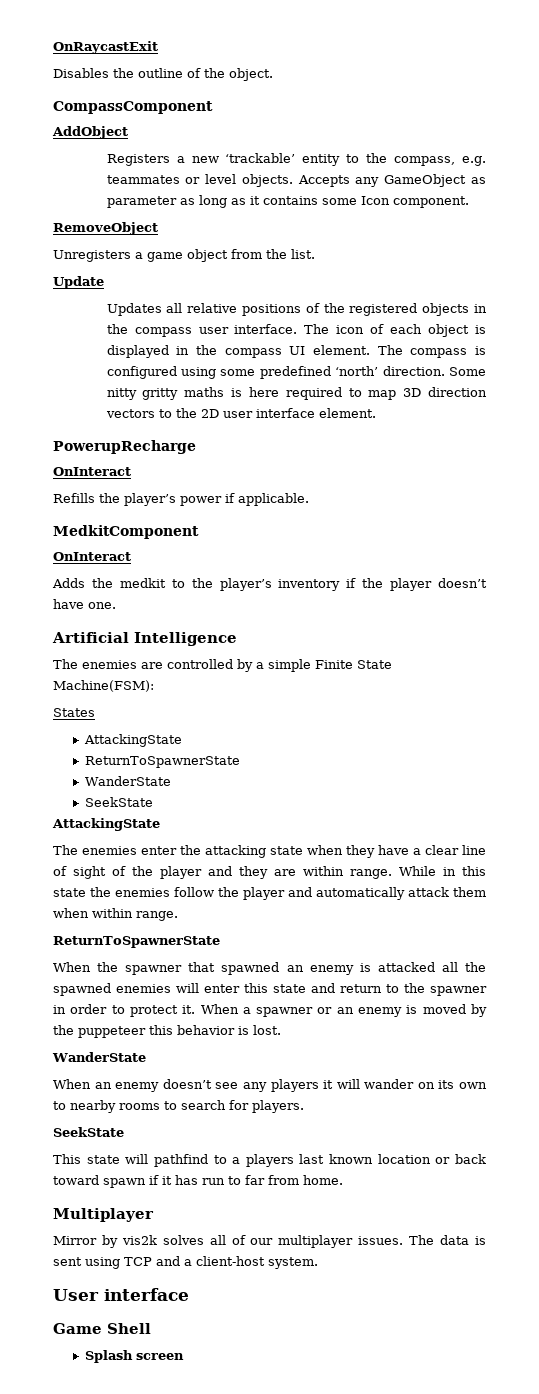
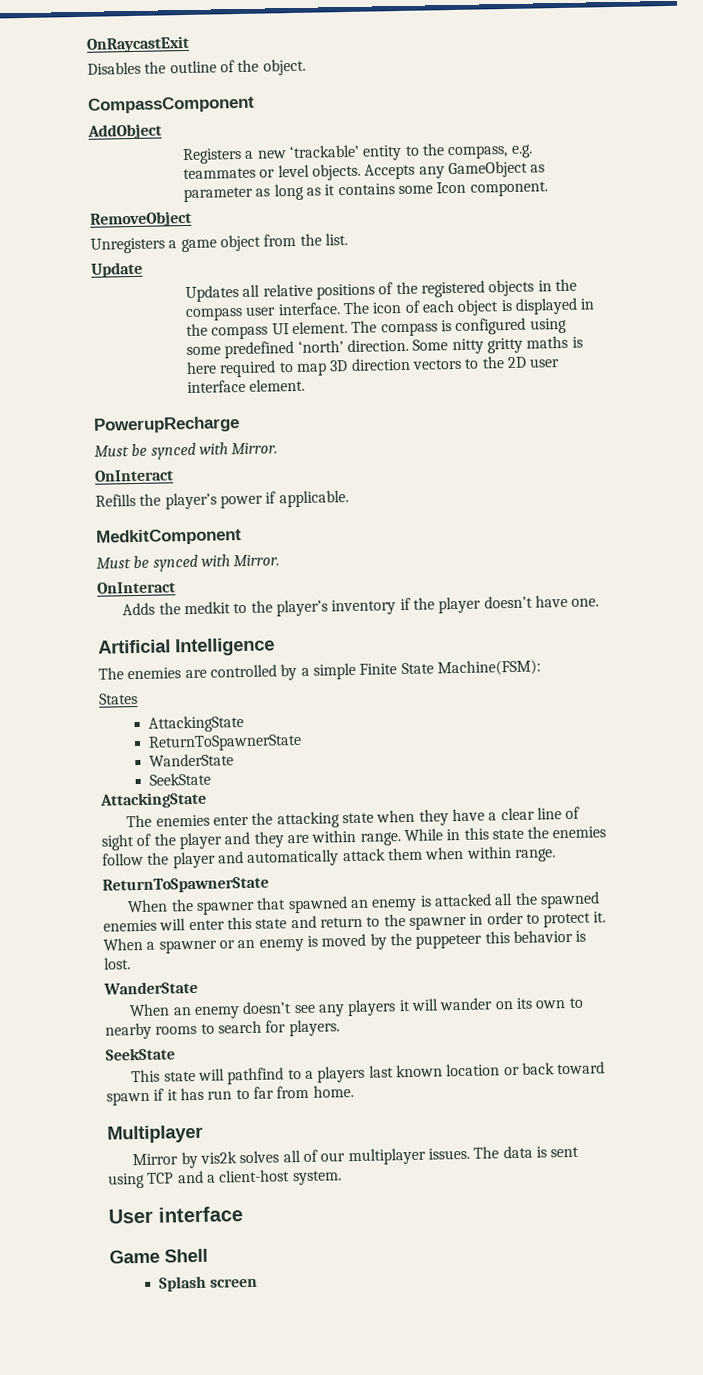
(196, 447) none -> [94,442,279,460] // Must be synced with Mirror.
(199, 532) none -> [96,554,281,572] // Must be synced with Mirror.

